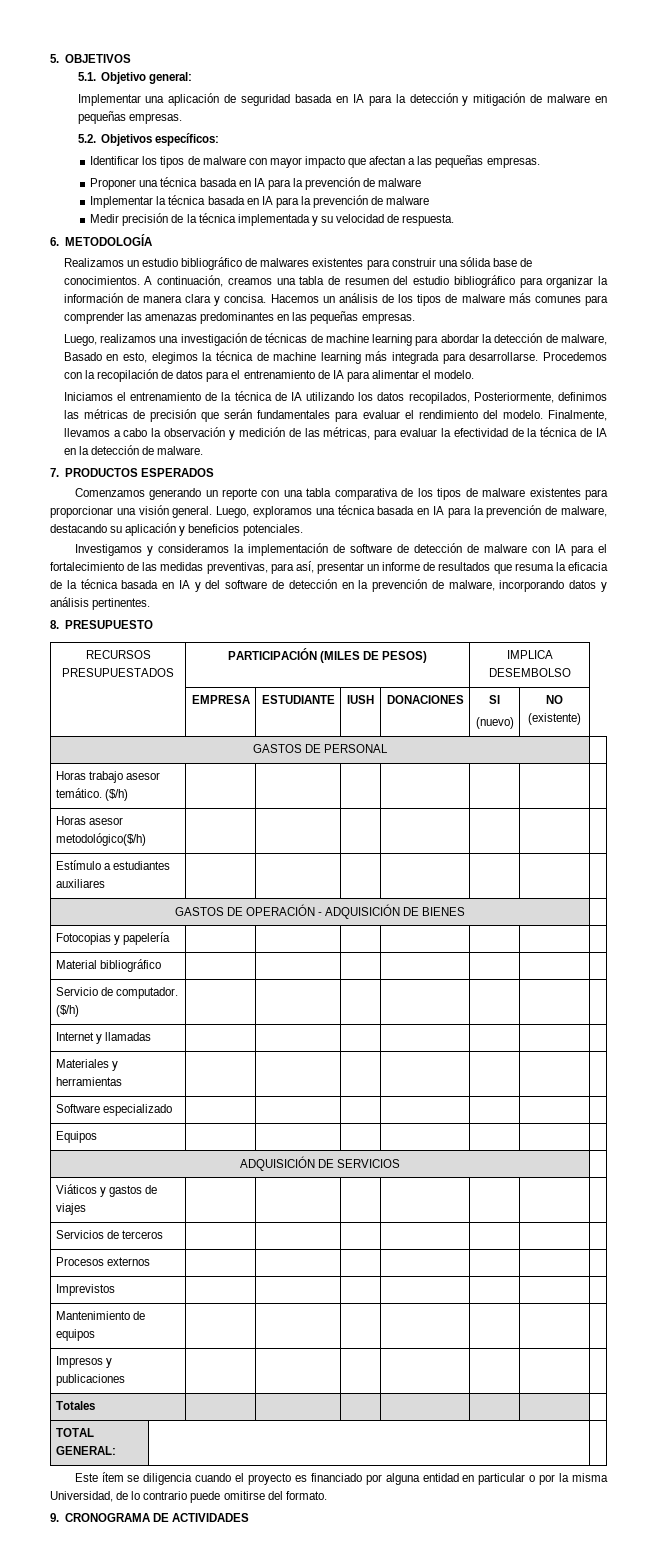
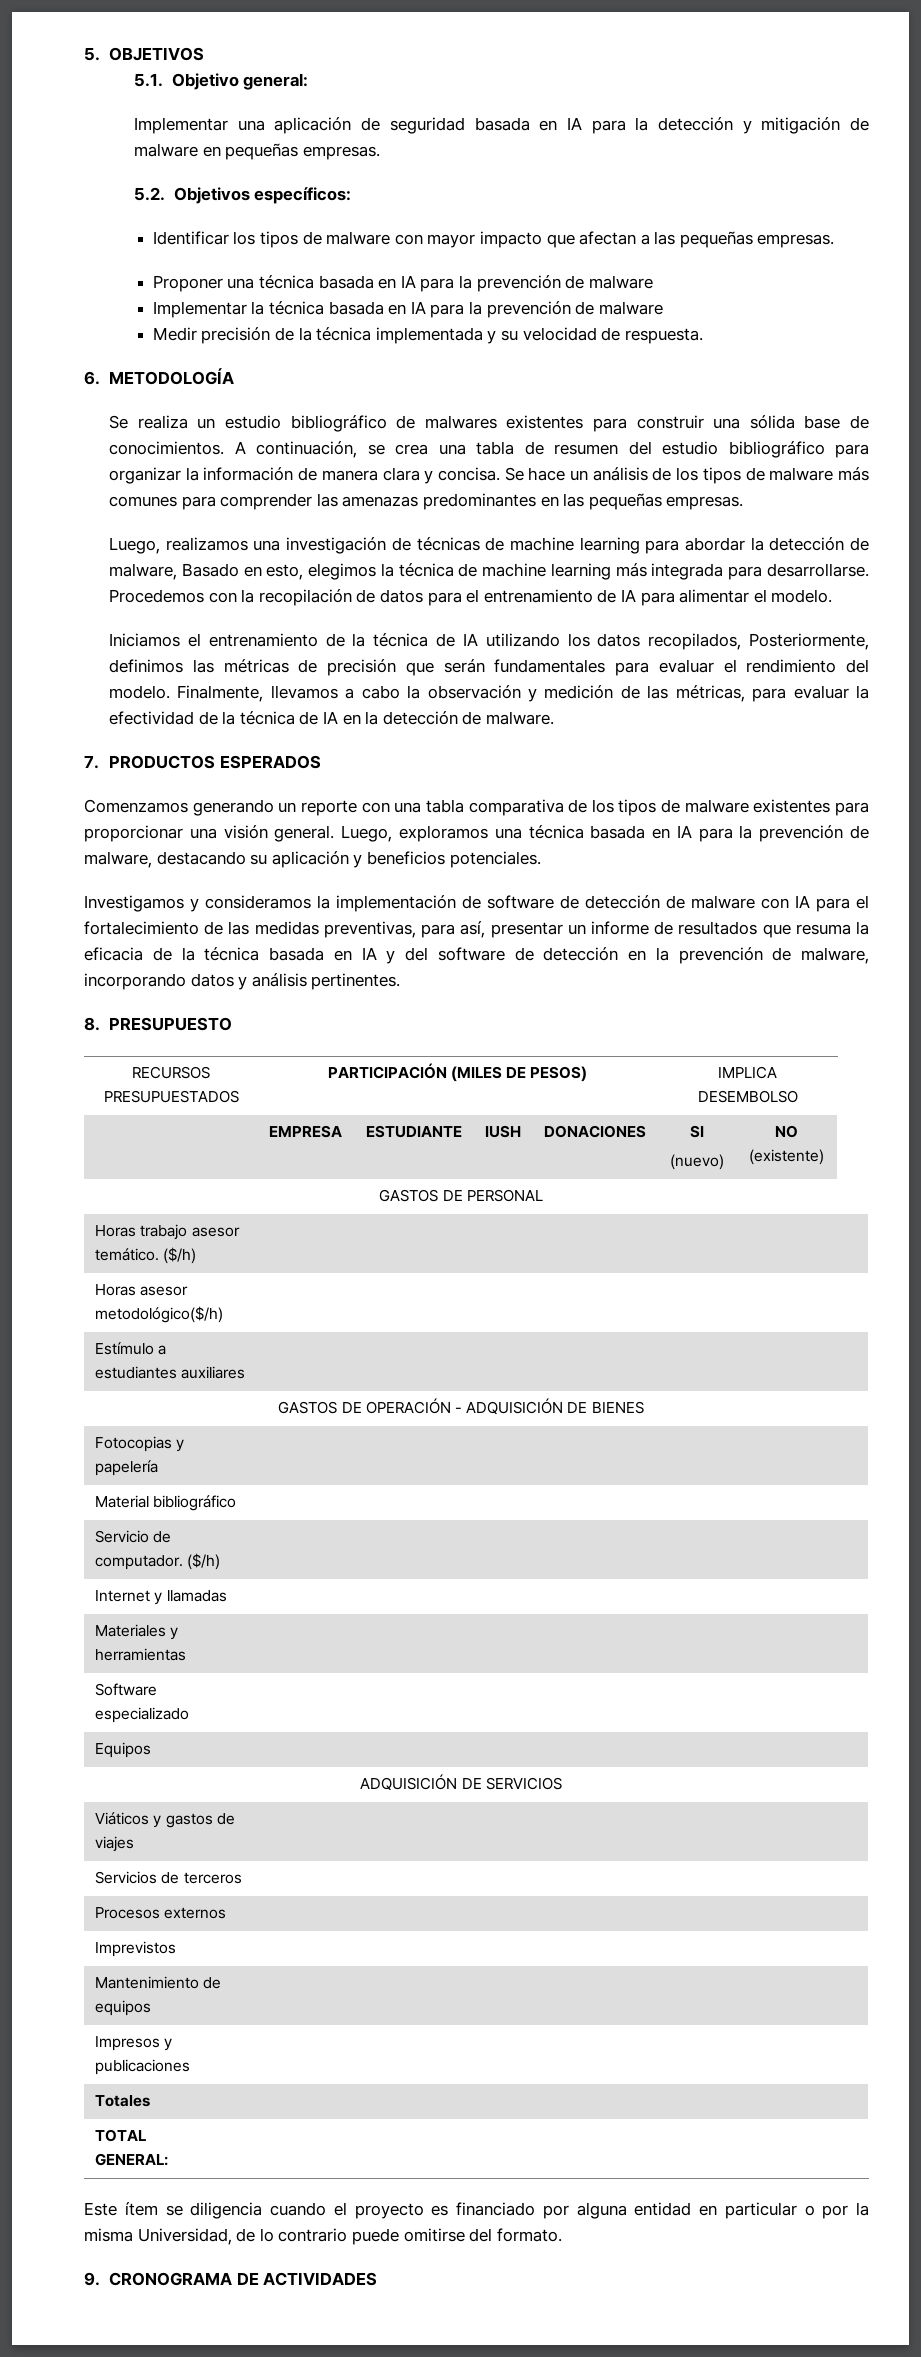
[63,258,124,267] Realizamos -> [109,415,188,429] Se realiza
[227,277,272,285] creamos -> [367,444,429,455] se crea
[270,294,319,303] Hacemos -> [504,467,566,481] Se hace

